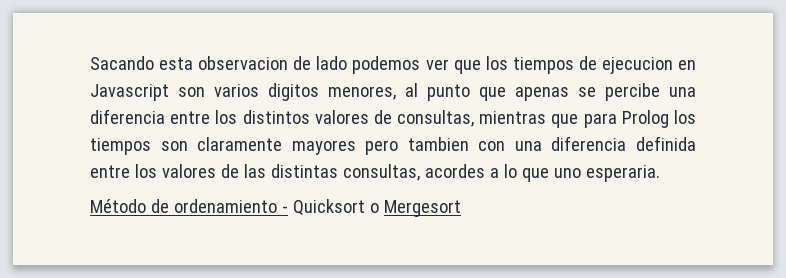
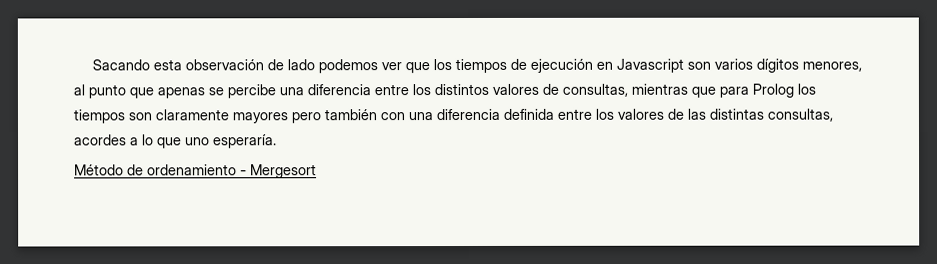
[198,56,289,70] observacion -> [185,59,265,71] observación
[601,57,673,74] ejecucion -> [530,58,594,73] ejecución
[268,83,319,101] digitos -> [756,58,800,73] dígitos
[407,137,469,151] tambien -> [324,109,377,121] también
[585,165,660,182] esperaria. -> [213,134,277,149] esperaría.
[292,199,379,216] Quicksort o -> (247, 173) none

